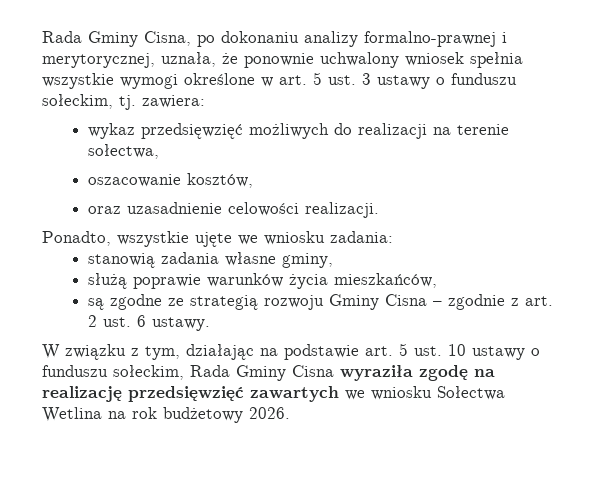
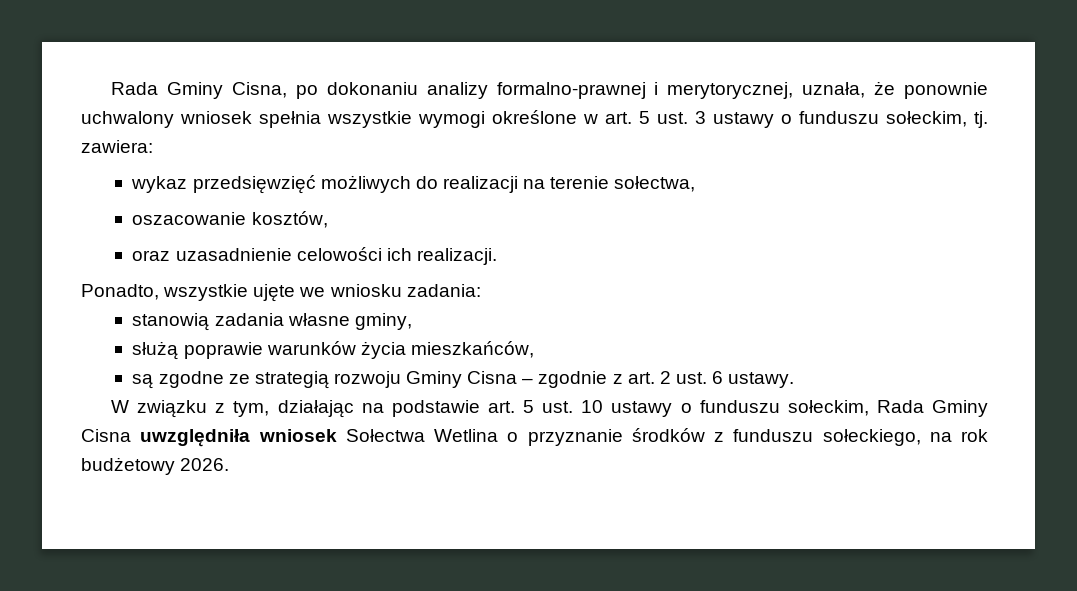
(300, 209) none -> [386,248,412,261] ich
[340,365,495,381] [42,386,505,402] [42,407,102,422] wyraziła zgodę na realizację przedsięwzięć zawartych we wniosku Sołectwa Wetlina -> [140,428,921,447] uwzględniła wniosek Sołectwa Wetlina o przyznanie środków z funduszu sołeckiego,

